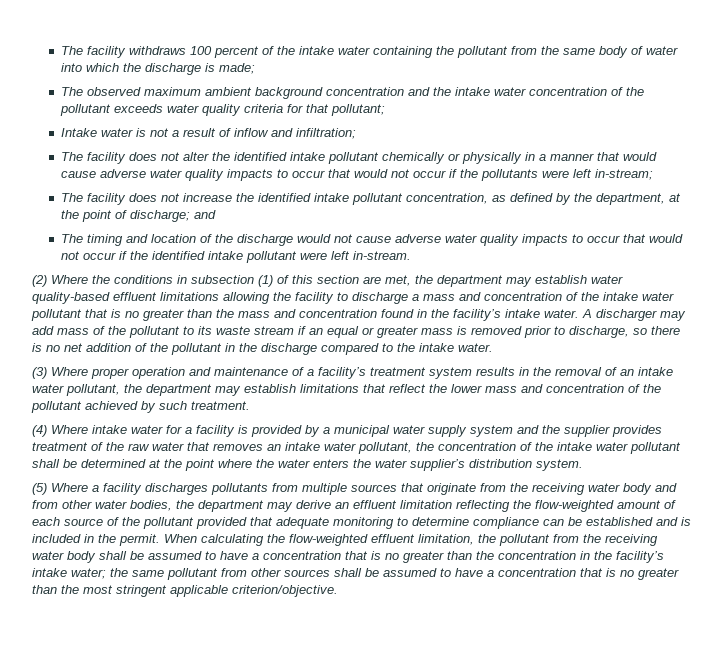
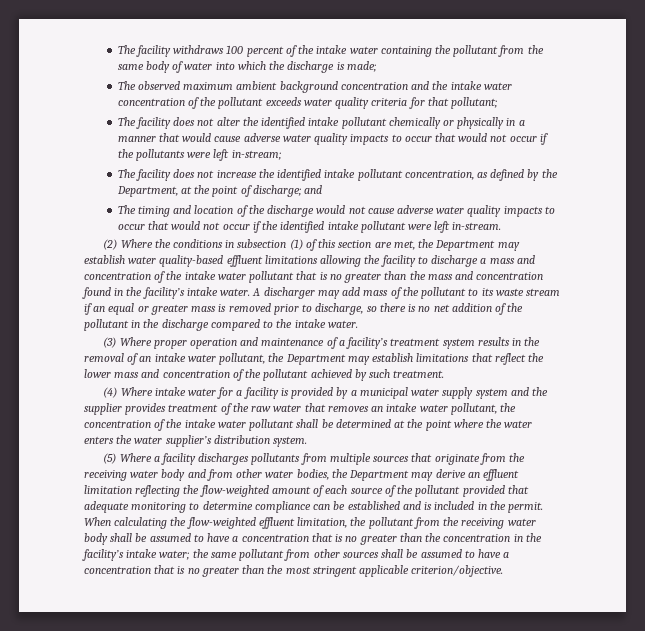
[61,128,357,139] // Intake water is not a result of inflow and infiltration; -> (497, 103) none
[596,193,666,205] department, -> [116,186,178,197] Department,
[437,275,503,287] department -> [435,240,496,251] Department
[146,384,212,396] department -> [285,354,346,365] Department
[198,500,264,512] department -> [349,470,410,481] Department

